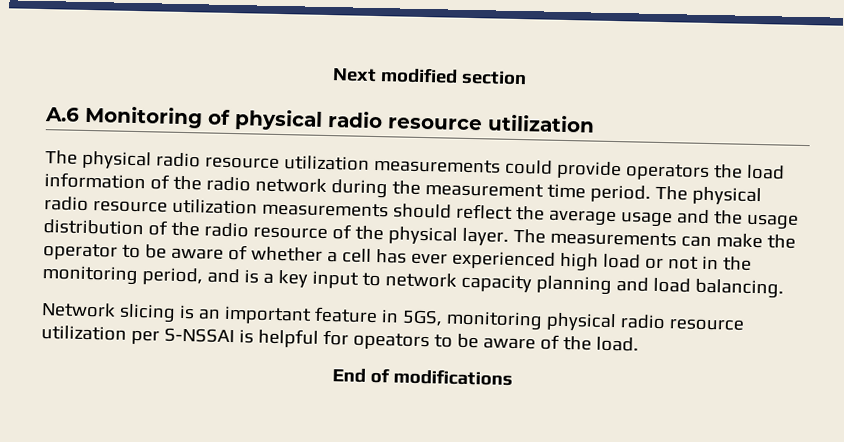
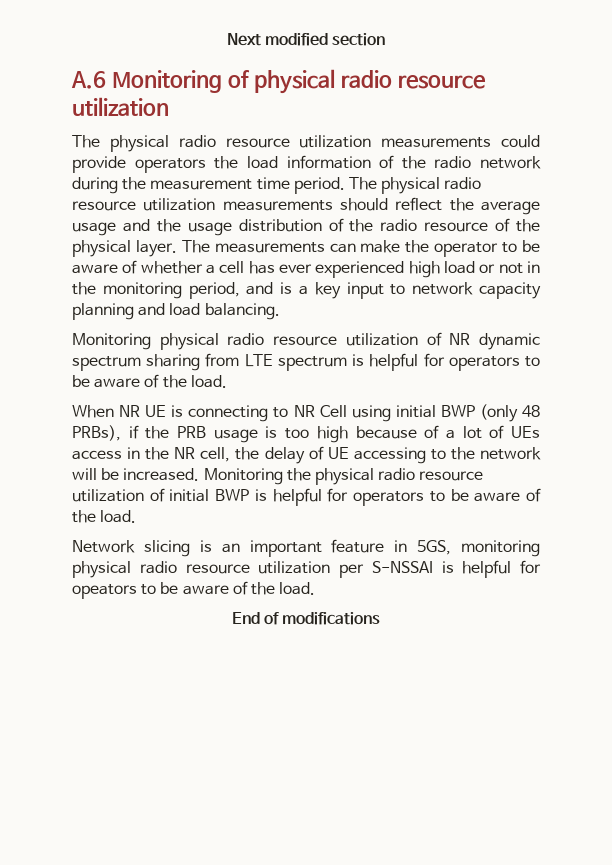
(784, 288) none -> [72,332,540,350] [72,353,540,371] [72,374,227,388] [72,404,540,422] [72,425,540,443] [72,446,541,464] [72,468,484,485] [72,488,541,506] [72,510,137,523] // Monitoring physical radio resource utilization of NR dynamic spectrum sharing from LTE spectrum is helpful for operators to be aware of the load. // When NR UE is connecting to NR Cell using initial BWP (only 48 PRBs), if the PRB usage is too high because of a lot of UEs access in the NR cell, the delay of UE accessing to the network will be increased. Monitoring the physical radio resource utilization of initial BWP is helpful for operators to be aware of the load.

